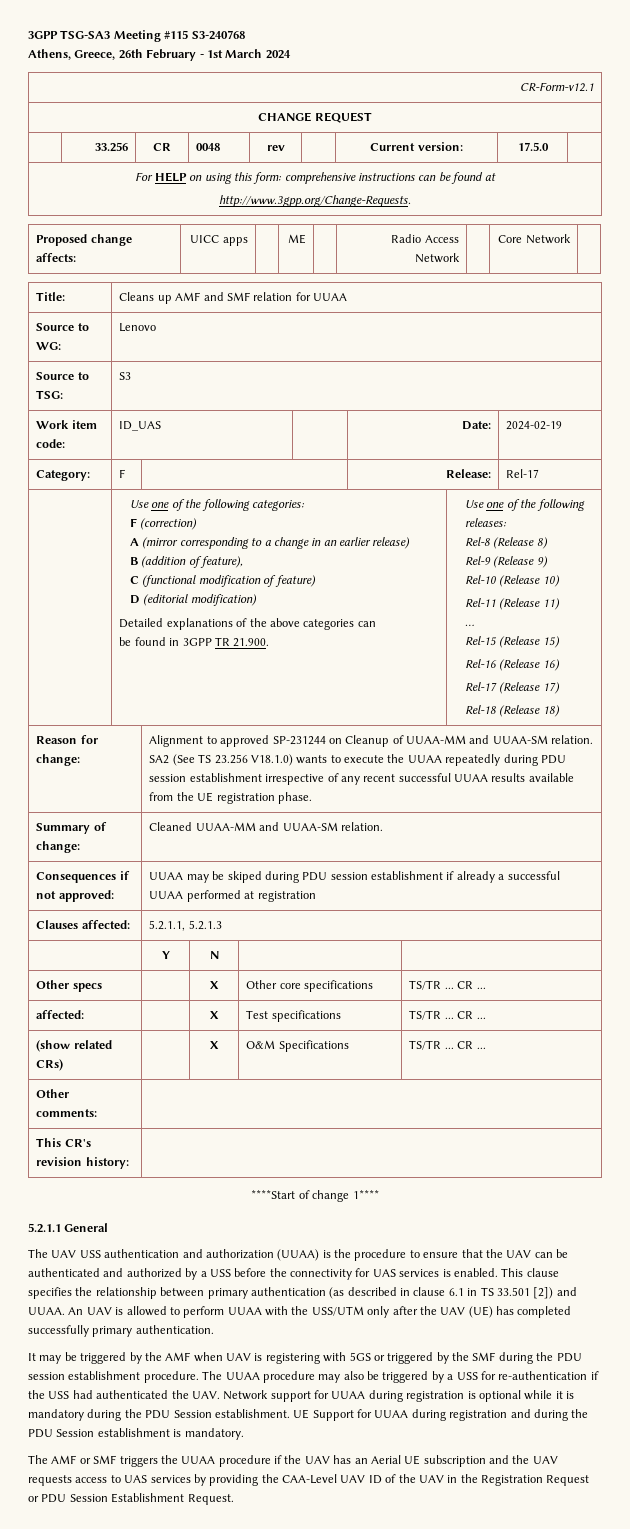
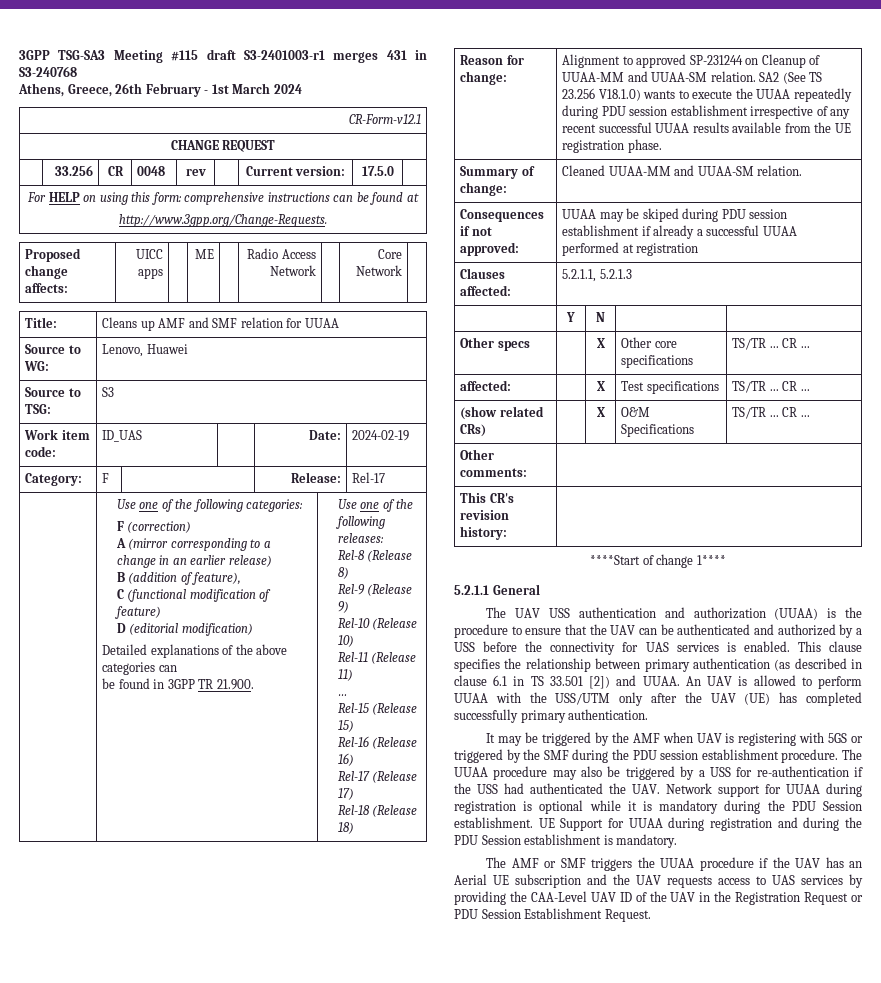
(189, 34) none -> [206,49,427,63] draft S3-2401003-r1 merges 431 in
[119,323,157,332] Lenovo -> [102,344,188,357] Lenovo, Huawei

